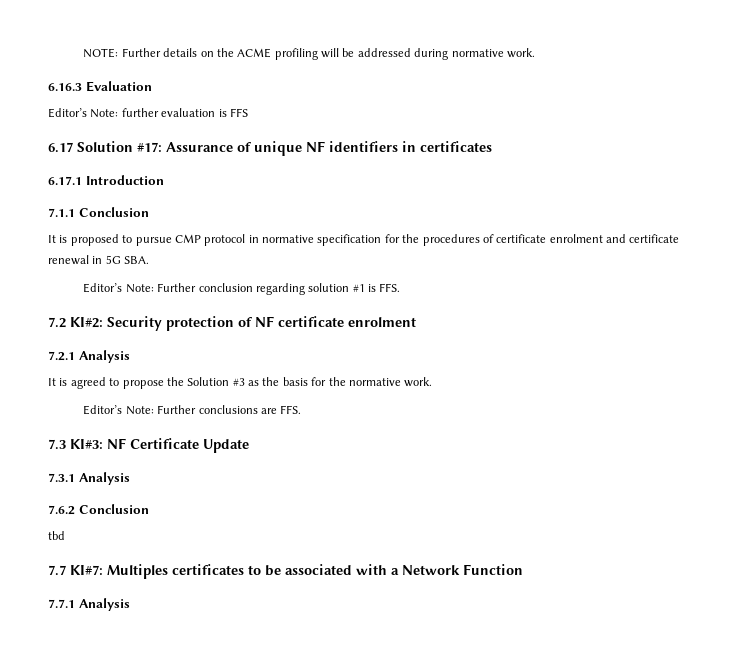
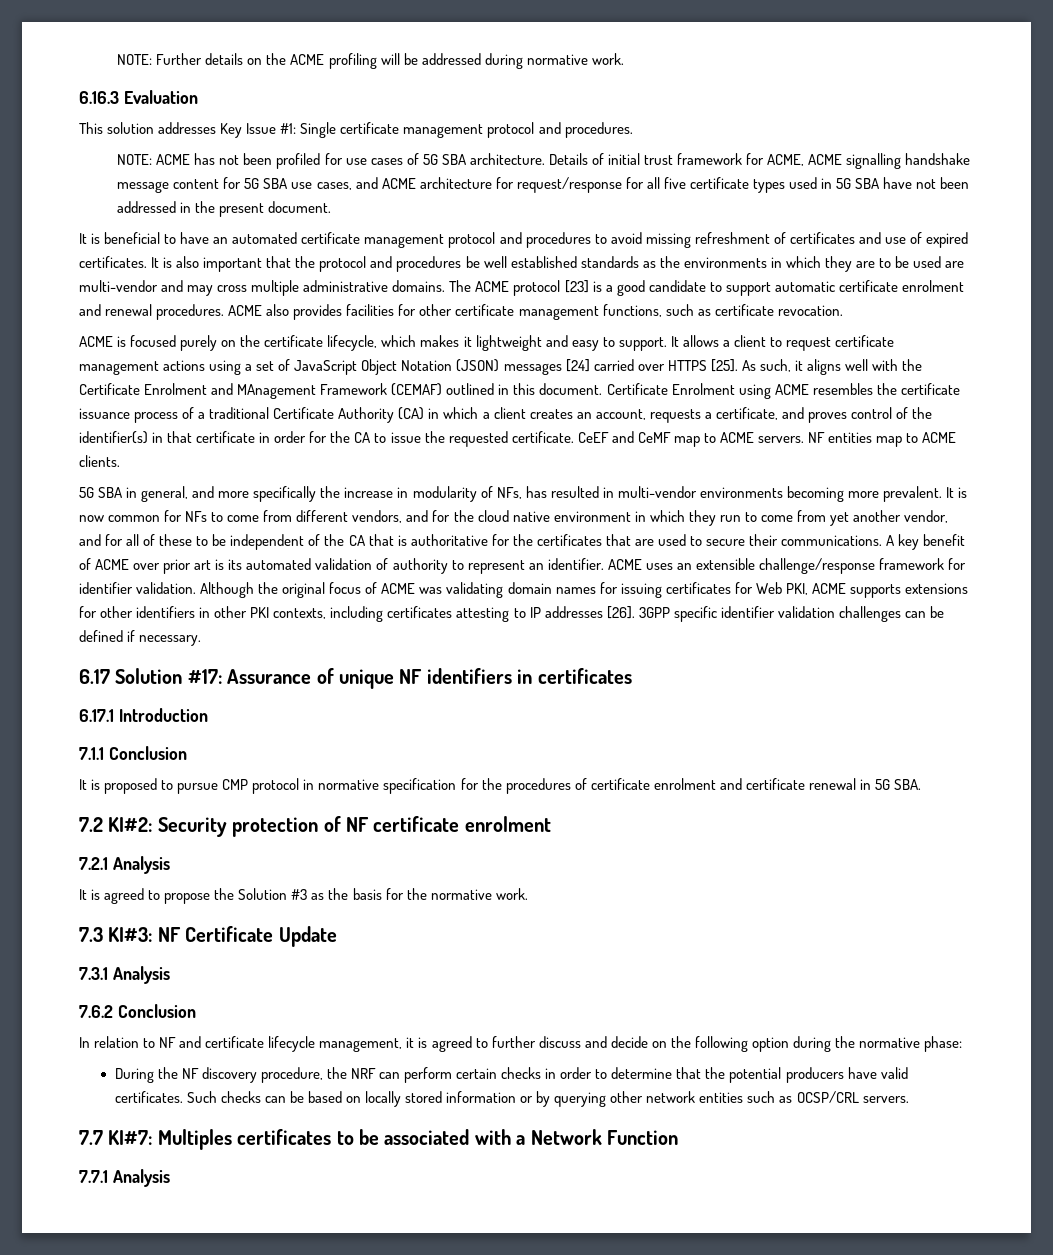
[48,108,248,118] Editor’s Note: further evaluation is FFS -> [79,122,633,138] [117,153,971,169] [117,177,970,193] [117,201,332,217] [79,232,969,248] [79,256,965,272] [79,280,964,296] [79,304,843,320] [79,335,895,351] [79,359,923,375] [79,383,960,399] [79,407,933,423] [79,431,957,447] [79,455,120,467] [79,486,968,502] [79,510,949,526] [79,534,966,550] [79,558,967,574] [79,582,968,598] [79,606,944,622] [79,630,202,646] This solution addresses Key Issue #1: Single certificate management protocol and procedures. // NOTE: ACME has not been profiled for use cases of 5G SBA architecture. Details of initial trust framework for ACME, ACME signalling handshake message content for 5G SBA use cases, and ACME architecture for request/response for all five certificate types used in 5G SBA have not been addressed in the present document. // It is beneficial to have an automated certificate management protocol and procedures to avoid missing refreshment of certificates and use of expired certificates. It is also important that the protocol and procedures be well established standards as the environments in which they are to be used are multi-vendor and may cross multiple administrative domains. The ACME protocol [23] is a good candidate to support automatic certificate enrolment and renewal procedures. ACME also provides facilities for other certificate management functions, such as certificate revocation. // ACME is focused purely on the certificate lifecycle, which makes it lightweight and easy to support. It allows a client to request certificate management actions using a set of JavaScript Object Notation (JSON) messages [24] carried over HTTPS [25]. As such, it aligns well with the Certificate Enrolment and MAnagement Framework (CEMAF) outlined in this document. Certificate Enrolment using ACME resembles the certificate issuance process of a traditional Certificate Authority (CA) in which a client creates an account, requests a certificate, and proves control of the identifier(s) in that certificate in order for the CA to issue the requested certificate. CeEF and CeMF map to ACME servers. NF entities map to ACME clients. // 5G SBA in general, and more specifically the increase in modularity of NFs, has resulted in multi-vendor environments becoming more prevalent. It is now common for NFs to come from different vendors, and for the cloud native environment in which they run to come from yet another vendor, and for all of these to be independent of the CA that is authoritative for the certificates that are used to secure their communications. A key benefit of ACME over prior art is its automated validation of authority to represent an identifier. ACME uses an extensible challenge/response framework for identifier validation. Although the original focus of ACME was validating domain names for issuing certificates for Web PKI, ACME supports extensions for other identifiers in other PKI contexts, including certificates attesting to IP addresses [26]. 3GPP specific identifier validation challenges can be defined if necessary.
[83,283,401,295] // Editor’s Note: Further conclusion regarding solution #1 is FFS. -> (922, 784) none
[83,405,302,415] // Editor’s Note: Further conclusions are FFS. -> (528, 894) none
[48,531,65,540] tbd -> [79,1036,963,1052] [114,1067,908,1083] [114,1091,909,1107] In relation to NF and certificate lifecycle management, it is agreed to further discuss and decide on the following option during the normative phase: // During the NF discovery procedure, the NRF can perform certain checks in order to determine that the potential producers have valid certificates. Such checks can be based on locally stored information or by querying other network entities such as OCSP/CRL servers.

